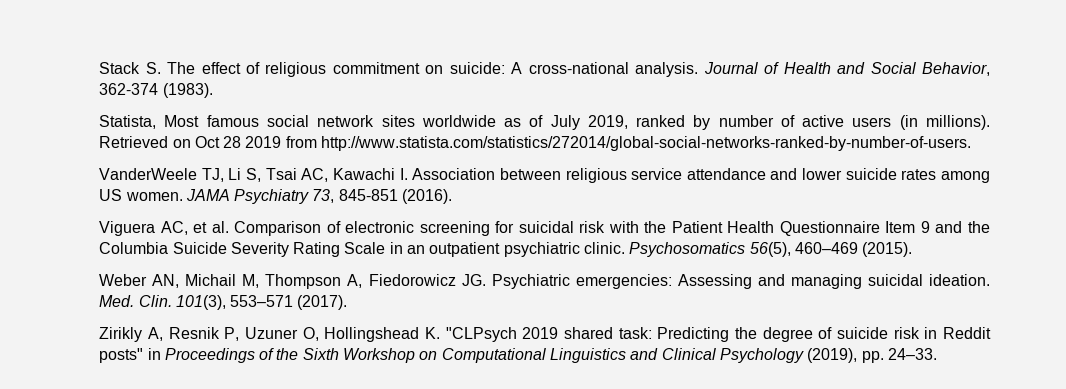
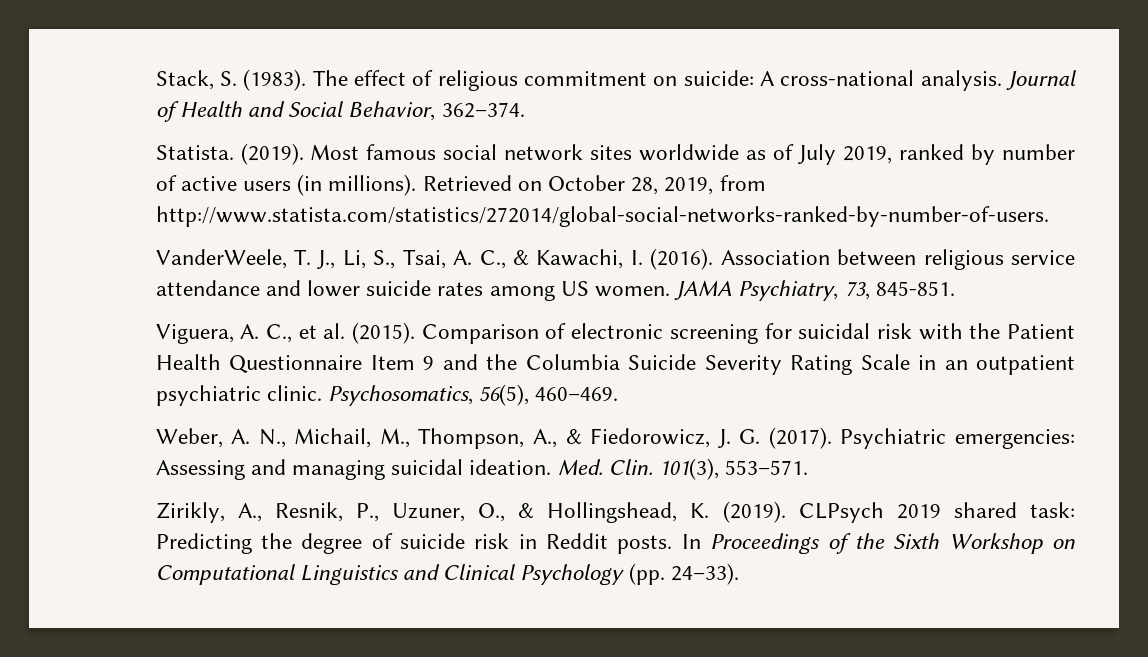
[99,62,161,74] Stack S. -> [155,69,307,91] Stack, S. (1983).
[99,83,213,98] [99,115,157,129] 362-374 (1983). // Statista, -> [441,102,525,118] [155,143,304,165] 362–374. // Statista. (2019).
[194,136,282,148] Oct 28 2019 -> [548,175,714,195] October 28, 2019,
[99,168,408,182] VanderWeele TJ, Li S, Tsai AC, Kawachi I. -> [155,248,714,270] VanderWeele, T. J., Li, S., Tsai, A. C., & Kawachi, I. (2016).
[234,189,453,204] [99,221,188,236] Psychiatry 73, 845-851 (2016). // Viguera AC, -> [738,280,955,301] [155,324,292,344] Psychiatry, 73, 845-851. // Viguera, A. C.,
(229, 227) none -> [352,322,416,344] (2015).
[629,242,913,257] [99,274,486,289] Psychosomatics 56(5), 460–469 (2015). // Weber AN, Michail M, Thompson A, Fiedorowicz JG. -> [327,384,619,406] [155,427,832,449] Psychosomatics, 56(5), 460–469. // Weber, A. N., Michail, M., Thompson, A., & Fiedorowicz, J. G. (2017).
[230,295,348,310] [99,327,517,342] 553–571 (2017). // Zirikly A, Resnik P, Uzuner O, Hollingshead K. "CLPsych -> [725,460,809,475] [155,501,884,523] 553–571. // Zirikly, A., Resnik, P., Uzuner, O., & Hollingshead, K. (2019). CLPsych
[99,348,161,363] posts" in -> [617,534,701,554] posts. In
[807,348,937,363] (2019), pp. 24–33. -> [628,563,739,585] (pp. 24–33).

